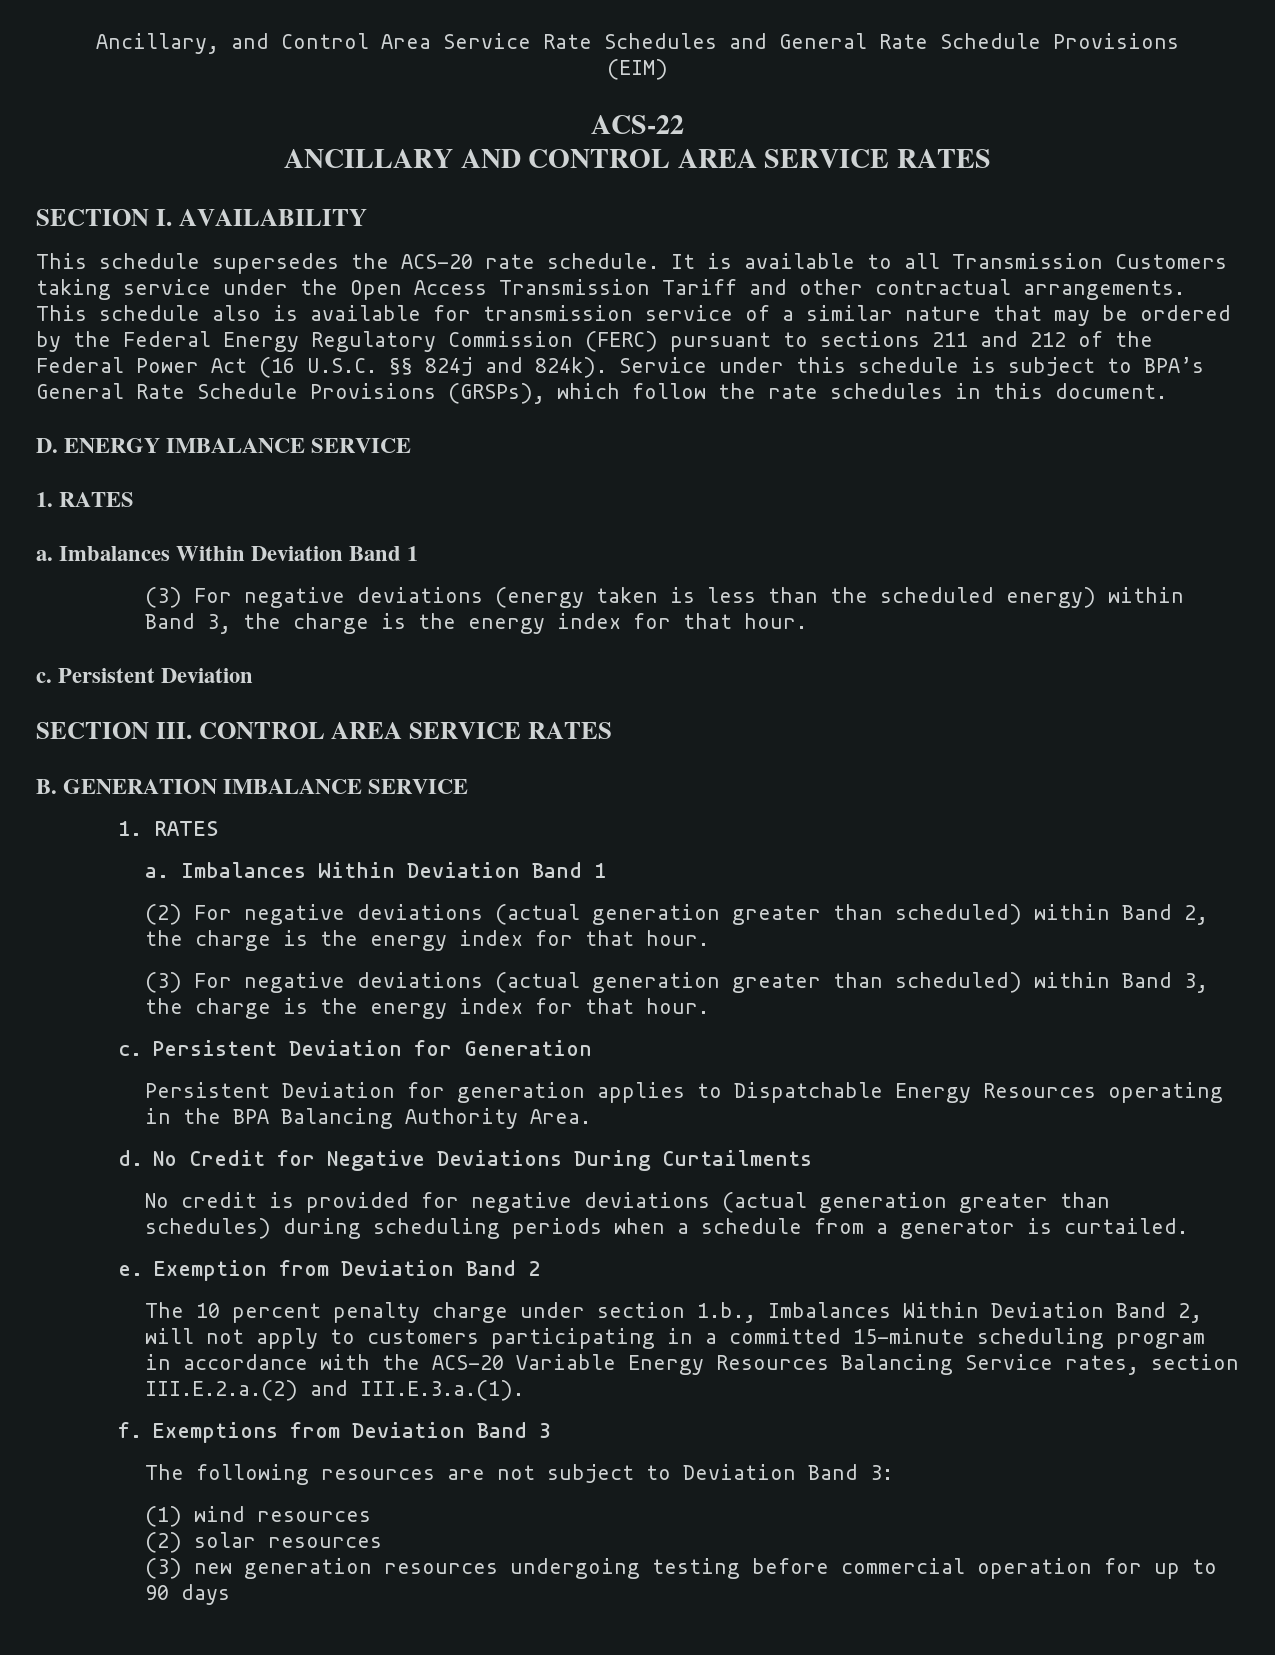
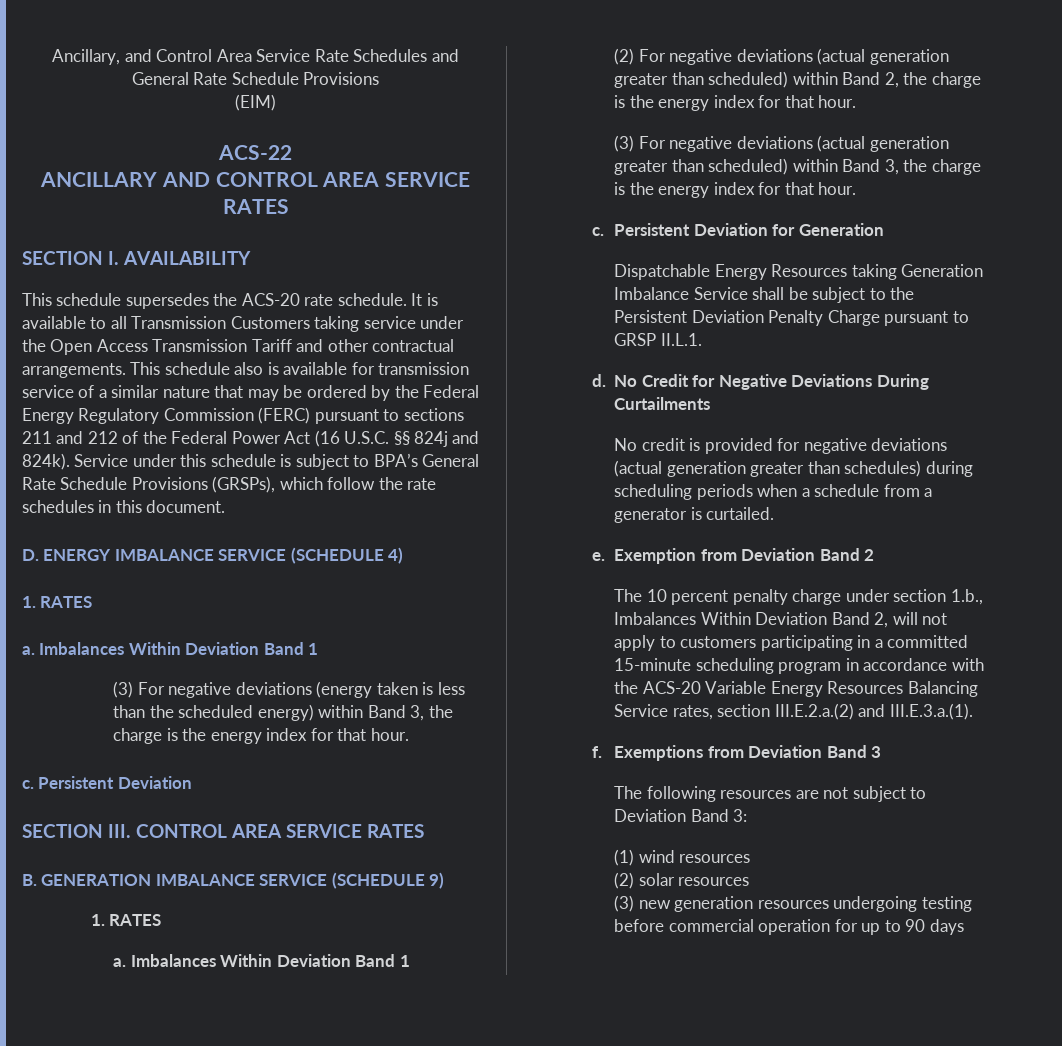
(412, 445) none -> [290,547,404,564] (SCHEDULE 4)
(469, 786) none -> [331,872,445,889] (SCHEDULE 9)
[144,1082,1223,1103] [144,1108,591,1129] Persistent Deviation for generation applies to Dispatchable Energy Resources operating in the BPA Balancing Authority Area. -> [614,264,984,280] [614,287,915,303] [614,310,969,326] [614,333,702,346] Dispatchable Energy Resources taking Generation Imbalance Service shall be subject to the Persistent Deviation Penalty Charge pursuant to GRSP II.L.1.

